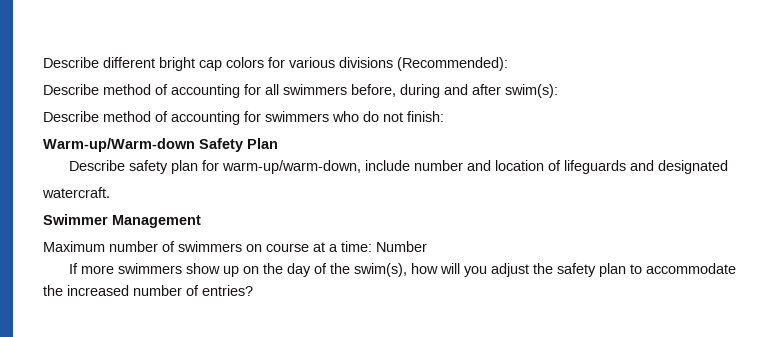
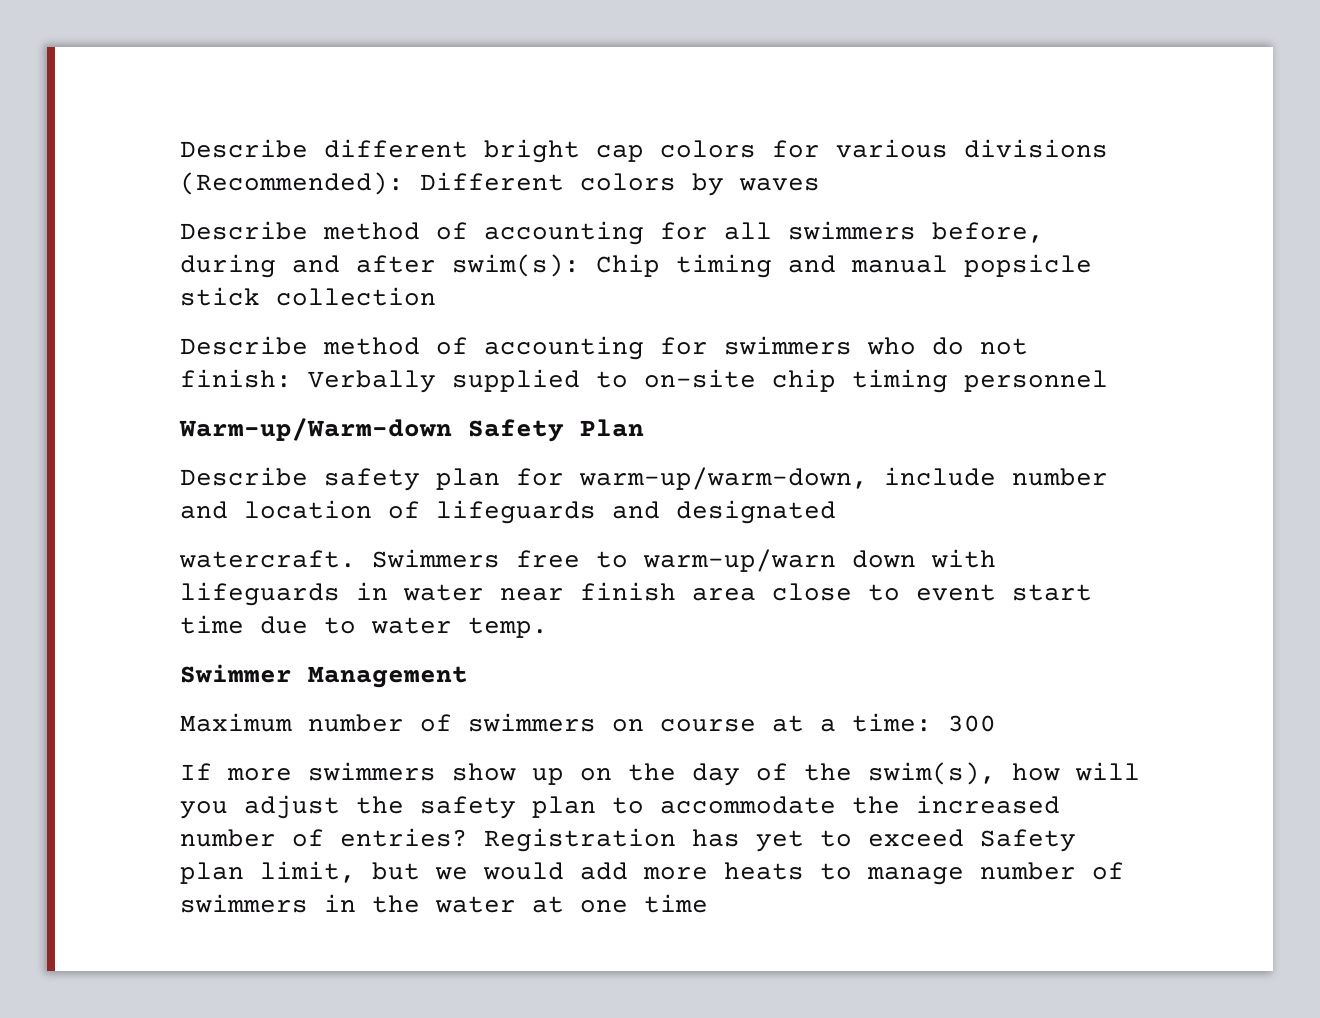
(508, 64) none -> [420,172,820,196] Different colors by waves
(558, 91) none -> [596,254,1092,278] [180,287,436,306] Chip timing and manual popsicle stick collection
(444, 116) none -> [308,369,1108,393] Verbally supplied to on-site chip timing personnel
(110, 192) none -> [372,549,996,572] [180,582,1092,606] [180,615,548,638] Swimmers free to warm-up/warn down with lifeguards in water near finish area close to event start time due to water temp.
[376,241,427,252] Number -> [948,715,996,732] 300
(253, 290) none -> [484,828,1076,852] [180,861,1124,885] [180,894,708,913] Registration has yet to exceed Safety plan limit, but we would add more heats to manage number of swimmers in the water at one time

